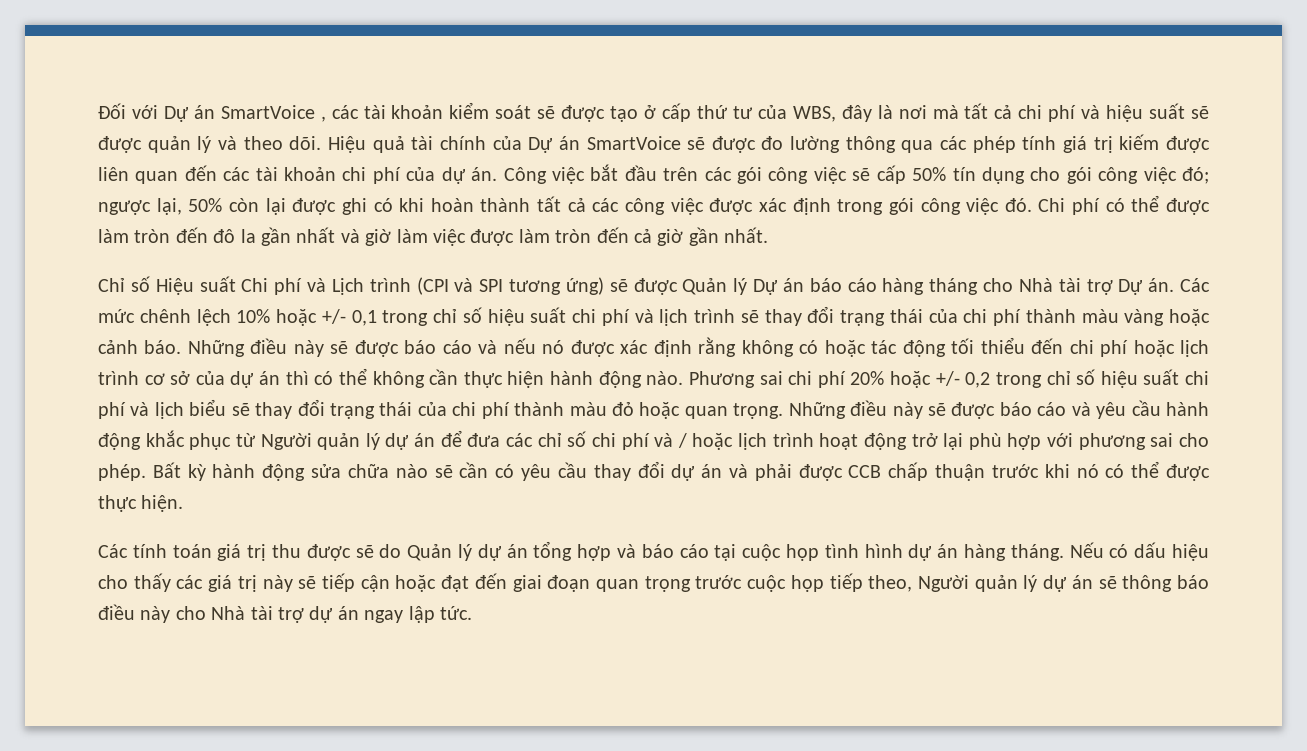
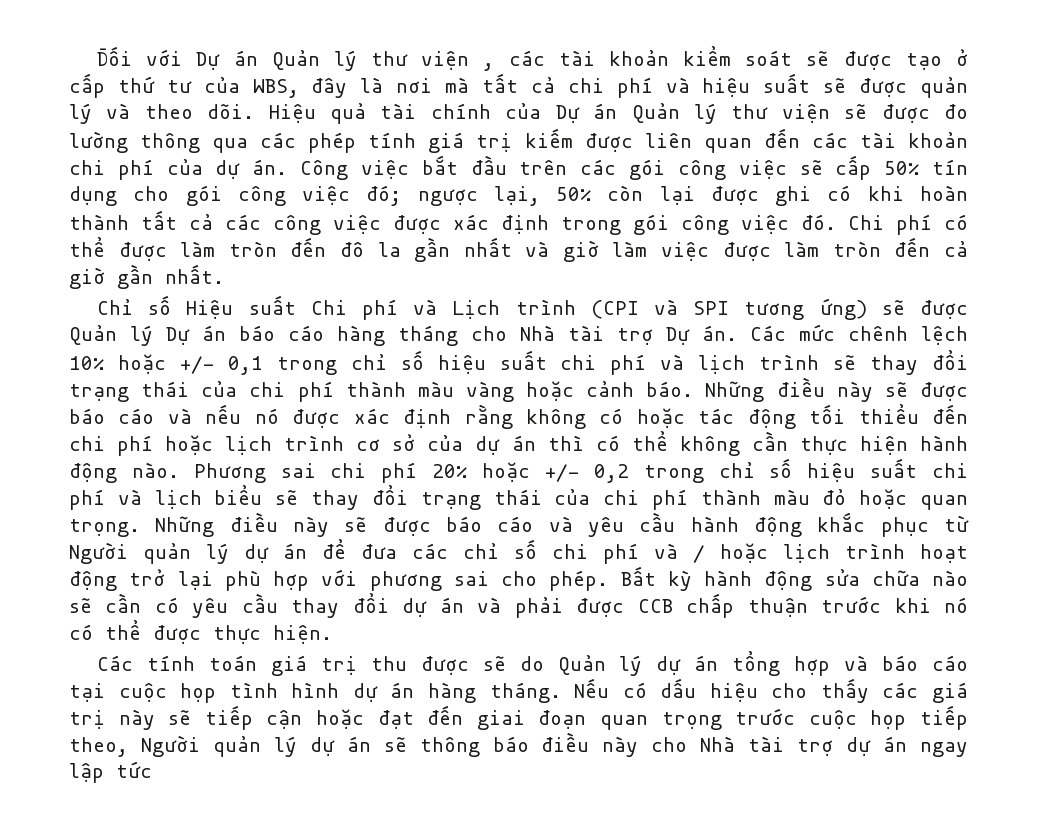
[220,105,315,119] SmartVoice -> [271,50,470,71] Quản lý thư viện
[586,136,681,150] SmartVoice -> [631,103,830,124] Quản lý thư viện
[440,606,472,620] tức. -> [116,761,152,778] tức

